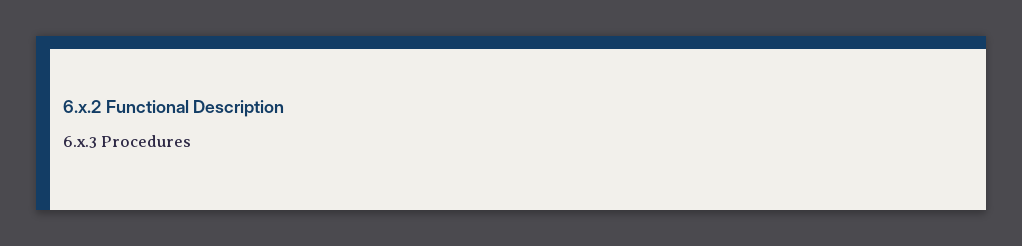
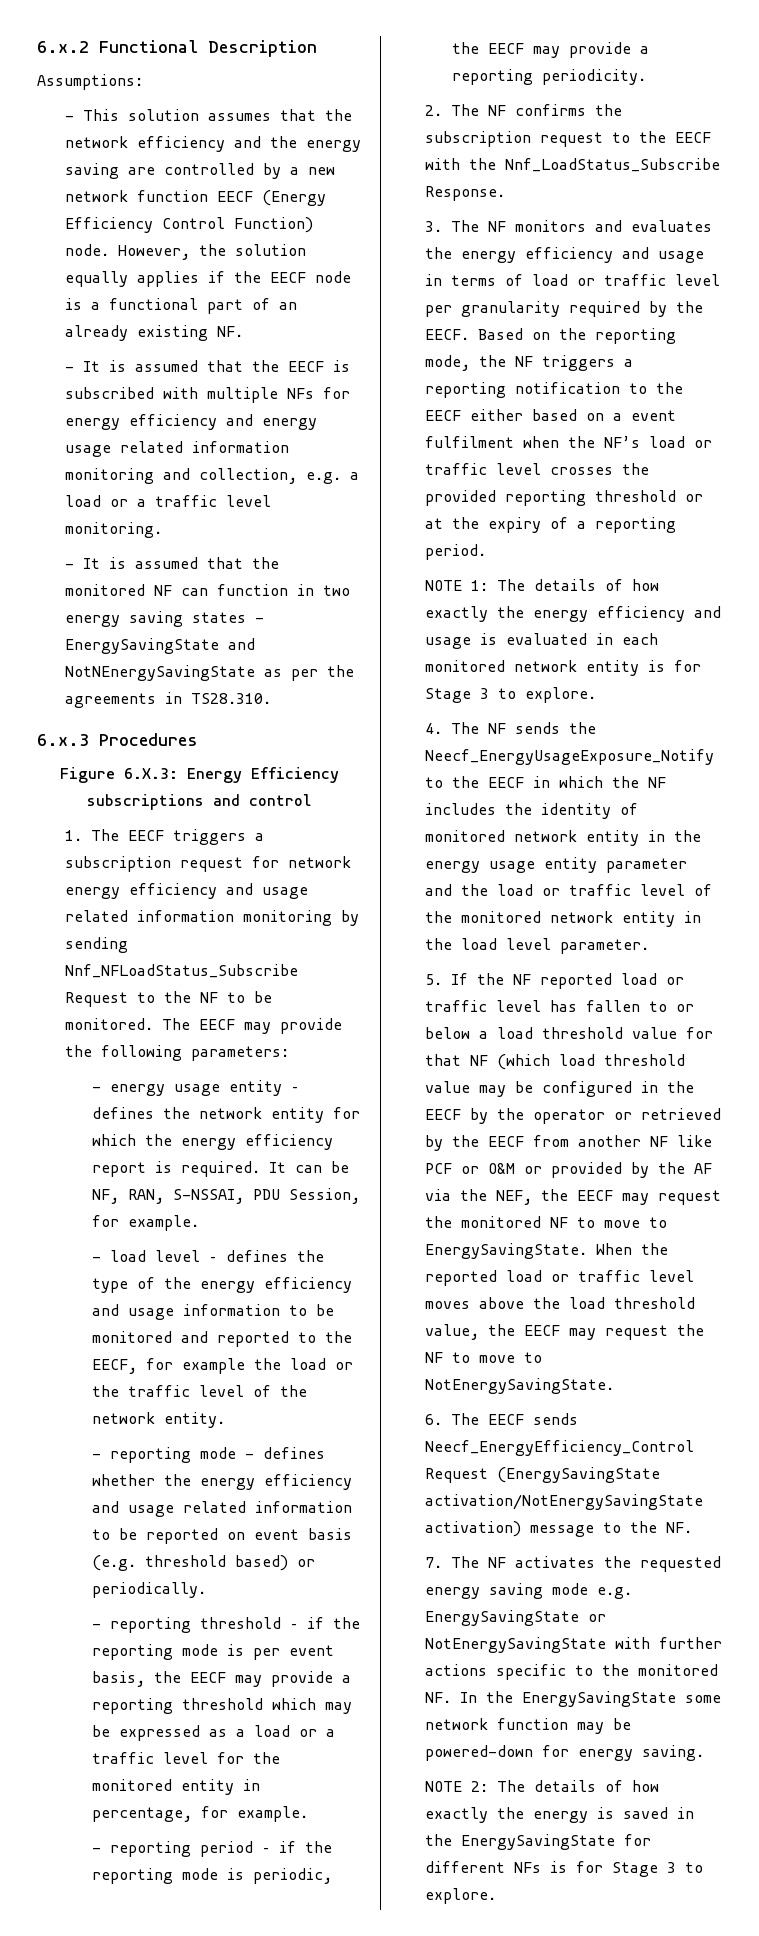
[63,135,192,148] 6.x.3 Procedures -> [37,74,143,90] [64,109,352,121] [64,136,361,152] [64,163,335,179] [64,190,326,206] [64,217,313,233] [64,244,306,260] [64,271,351,287] [64,298,297,314] [64,325,243,341] [64,360,350,372] [64,387,350,403] [64,414,317,430] [64,441,289,457] [64,468,359,484] [64,495,271,507] [64,522,162,538] [64,557,279,569] [64,584,350,596] [64,611,264,627] [64,638,255,654] [64,665,354,681] [64,692,271,708] [37,733,198,746] [60,767,339,783] [87,794,312,810] [64,829,264,845] [64,856,351,872] [64,883,308,899] [64,910,359,926] [64,937,128,953] [64,964,298,978] [64,991,272,1007] [64,1018,342,1034] [64,1045,289,1061] [92,1080,300,1096] [92,1107,361,1123] [92,1134,334,1150] [92,1161,350,1177] [92,1188,361,1204] [92,1215,200,1231] [92,1250,325,1262] [92,1277,353,1293] [92,1304,335,1320] [92,1331,353,1347] [92,1358,354,1374] [92,1385,308,1397] [92,1412,226,1428] [92,1447,326,1463] [92,1474,353,1490] [92,1501,353,1517] [92,1528,353,1544] [92,1555,316,1571] [92,1582,207,1598] [92,1617,361,1633] [92,1644,335,1660] [92,1671,352,1687] [92,1698,353,1714] [92,1725,336,1741] [92,1752,281,1764] [92,1779,261,1795] [92,1806,309,1822] [92,1841,333,1857] [92,1868,333,1884] [452,42,650,58] [452,69,647,85] [424,104,622,116] [424,131,711,147] [424,158,720,172] [424,186,505,201] [424,220,712,232] [424,247,704,263] [424,274,720,286] [424,301,703,317] [424,328,676,344] [424,355,633,371] [424,382,683,398] [424,409,676,421] [424,436,712,448] [424,463,649,475] [424,490,703,506] [424,517,676,533] [424,544,486,560] [424,579,659,591] [424,606,721,622] [424,633,658,649] [424,660,701,676] [424,687,596,703] [424,722,596,734] [424,749,714,765] [424,776,666,788] [424,803,638,819] [424,830,701,846] [424,857,687,873] [424,884,712,896] [424,911,701,927] [424,938,649,954] [424,973,684,989] [424,1000,694,1012] [424,1027,713,1039] [424,1054,685,1070] [424,1081,694,1097] [424,1108,721,1124] [424,1135,712,1151] [424,1162,712,1178] [424,1189,721,1205] [424,1216,667,1228] [424,1243,668,1259] [424,1270,694,1286] [424,1297,695,1309] [424,1324,704,1340] [424,1352,542,1363] [424,1378,614,1394] [424,1413,578,1425] [424,1440,694,1456] [424,1467,660,1483] [424,1494,703,1510] [424,1521,692,1537] [424,1556,721,1572] [424,1583,632,1599] [424,1610,606,1626] [424,1637,722,1653] [424,1664,718,1680] [424,1691,721,1707] [424,1718,631,1734] [424,1745,704,1761] [424,1780,659,1792] [424,1807,694,1823] [424,1834,651,1850] [424,1861,703,1877] [424,1888,496,1904] Assumptions: // - This solution assumes that the network efficiency and the energy saving are controlled by a new network function EECF (Energy Efficiency Control Function) node. However, the solution equally applies if the EECF node is a functional part of an already existing NF. // - It is assumed that the EECF is subscribed with multiple NFs for energy efficiency and energy usage related information monitoring and collection, e.g. a load or a traffic level monitoring. // - It is assumed that the monitored NF can function in two energy saving states - EnergySavingState and NotNEnergySavingState as per the agreements in TS28.310. // 6.x.3 Procedures // Figure 6.X.3: Energy Efficiency subscriptions and control // 1. The EECF triggers a subscription request for network energy efficiency and usage related information monitoring by sending Nnf_NFLoadStatus_Subscribe Request to the NF to be monitored. The EECF may provide the following parameters: // - energy usage entity – defines the network entity for which the energy efficiency report is required. It can be NF, RAN, S-NSSAI, PDU Session, for example. // - load level – defines the type of the energy efficiency and usage information to be monitored and reported to the EECF, for example the load or the traffic level of the network entity. // - reporting mode - defines whether the energy efficiency and usage related information to be reported on event basis (e.g. threshold based) or periodically. // - reporting threshold – if the reporting mode is per event basis, the EECF may provide a reporting threshold which may be expressed as a load or a traffic level for the monitored entity in percentage, for example. // - reporting period – if the reporting mode is periodic, the EECF may provide a reporting periodicity. // 2. The NF confirms the subscription request to the EECF with the Nnf_LoadStatus_Subscribe Response. // 3. The NF monitors and evaluates the energy efficiency and usage in terms of load or traffic level per granularity required by the EECF. Based on the reporting mode, the NF triggers a reporting notification to the EECF either based on a event fulfilment when the NF’s load or traffic level crosses the provided reporting threshold or at the expiry of a reporting period. // NOTE 1: The details of how exactly the energy efficiency and usage is evaluated in each monitored network entity is for Stage 3 to explore. // 4. The NF sends the Neecf_EnergyUsageExposure_Notify to the EECF in which the NF includes the identity of monitored network entity in the energy usage entity parameter and the load or traffic level of the monitored network entity in the load level parameter. // 5. If the NF reported load or traffic level has fallen to or below a load threshold value for that NF (which load threshold value may be configured in the EECF by the operator or retrieved by the EECF from another NF like PCF or O&M or provided by the AF via the NEF, the EECF may request the monitored NF to move to EnergySavingState. When the reported load or traffic level moves above the load threshold value, the EECF may request the NF to move to NotEnergySavingState. // 6. The EECF sends Neecf_EnergyEfficiency_Control Request (EnergySavingState activation/NotEnergySavingState activation) message to the NF. // 7. The NF activates the requested energy saving mode e.g. EnergySavingState or NotEnergySavingState with further actions specific to the monitored NF. In the EnergySavingState some network function may be powered-down for energy saving. // NOTE 2: The details of how exactly the energy is saved in the EnergySavingState for different NFs is for Stage 3 to explore.

